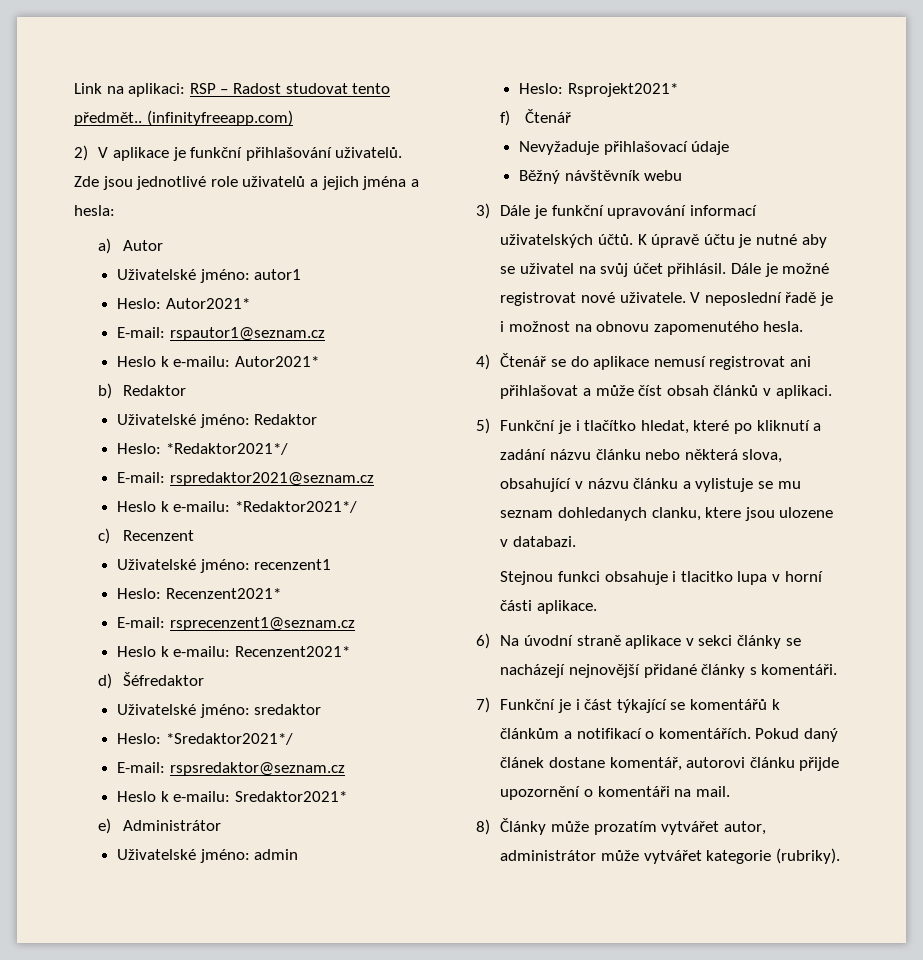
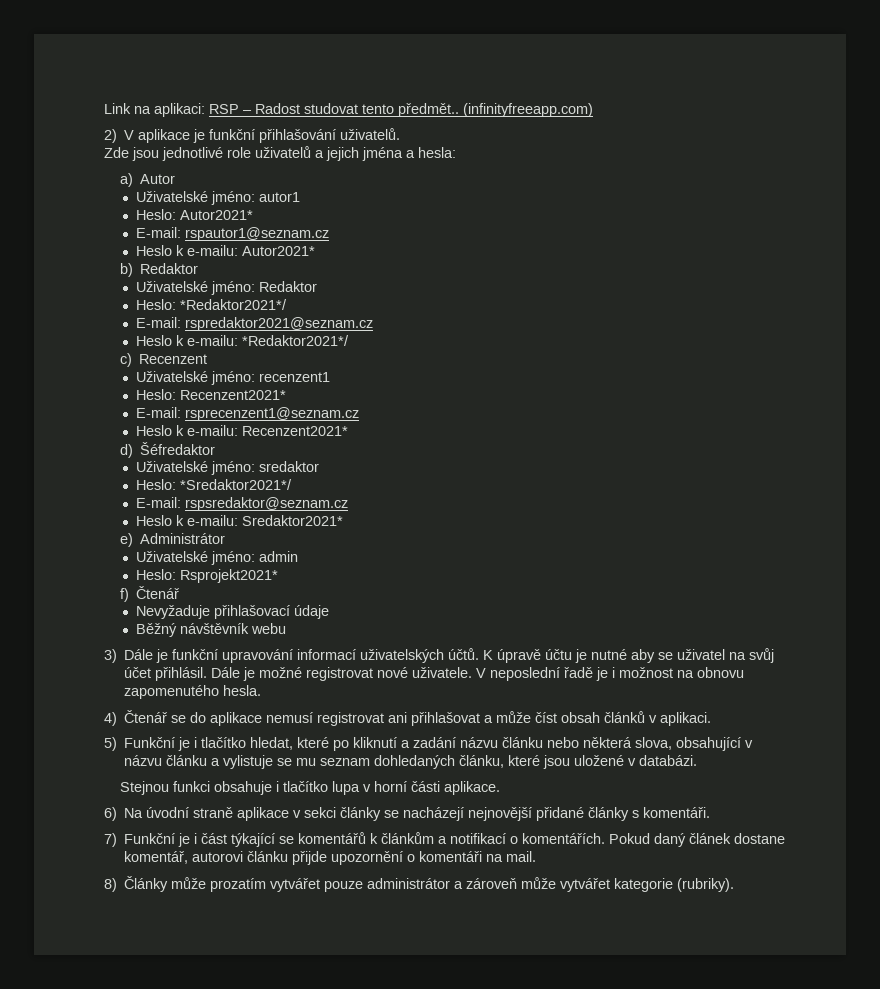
[558,507,834,521] [500,536,577,547] dohledanych clanku, ktere jsou ulozene v databazi. -> [374,755,698,769] dohledaných článku, které jsou uložené v databázi.
[680,571,733,582] tlacitko -> [283,781,329,792] tlačítko
[723,821,766,835] [500,850,597,861] autor, administrátor -> [324,878,518,892] pouze administrátor a zároveň

